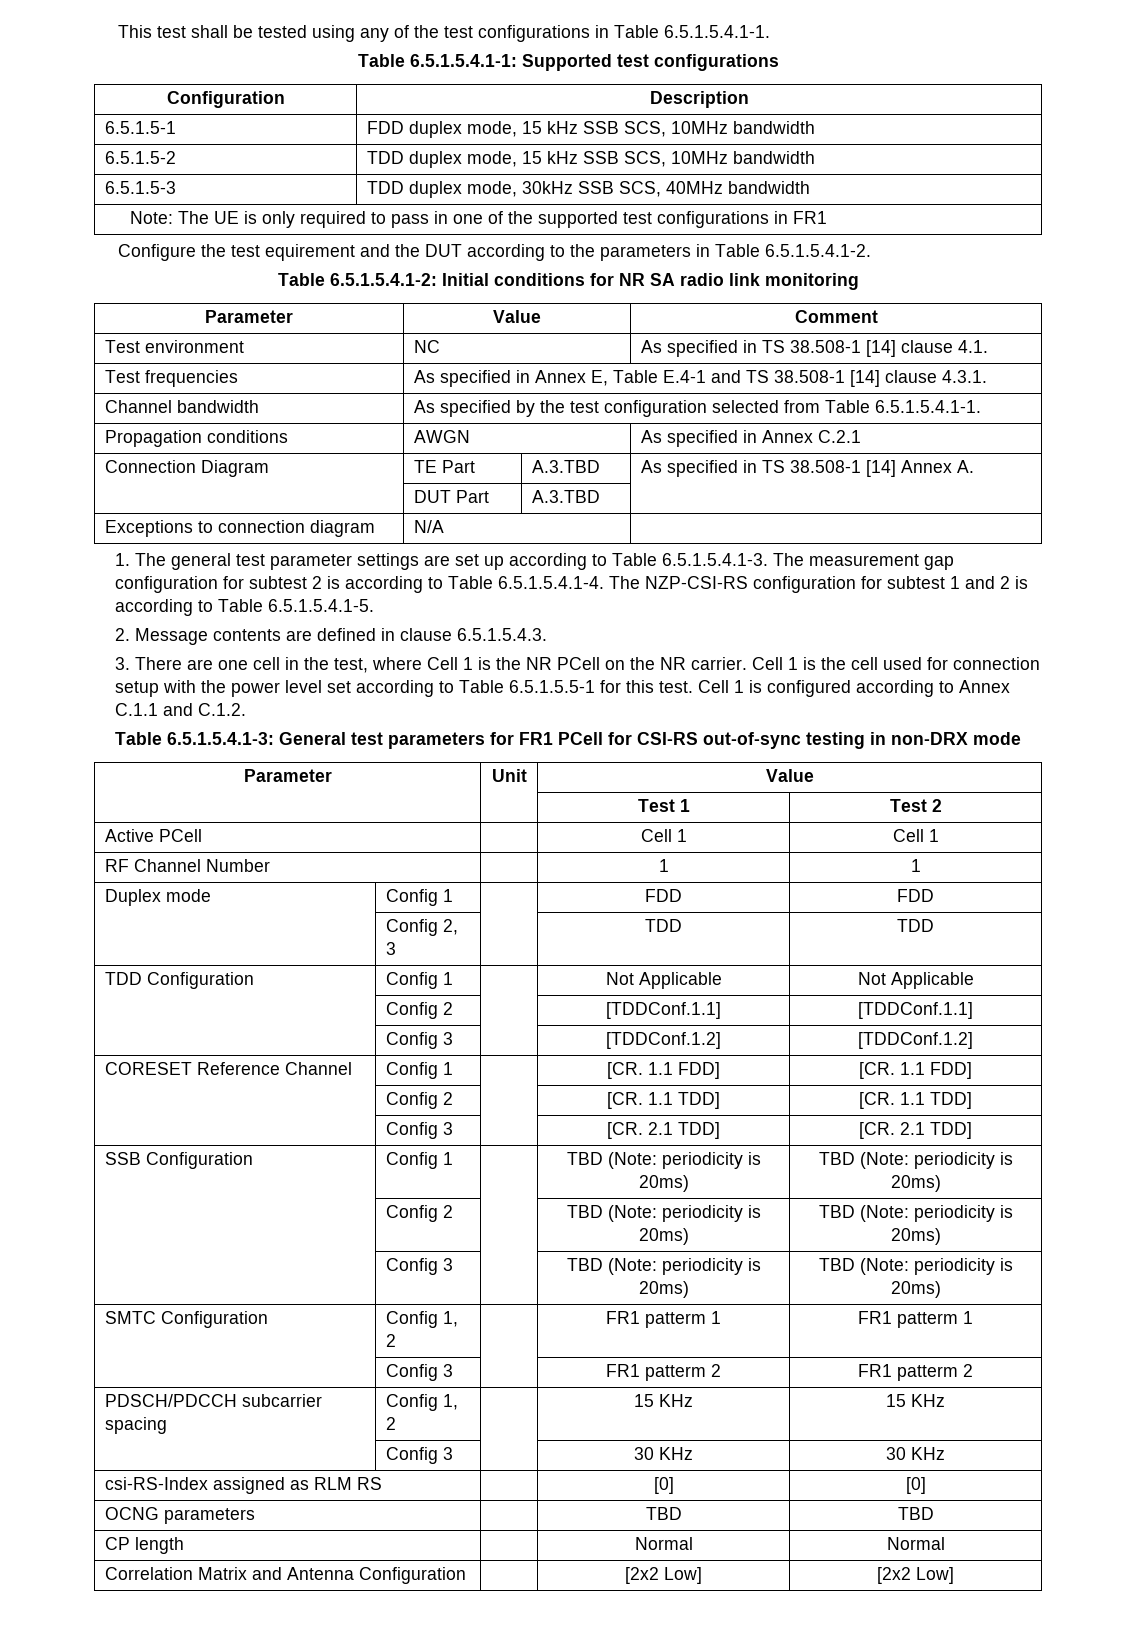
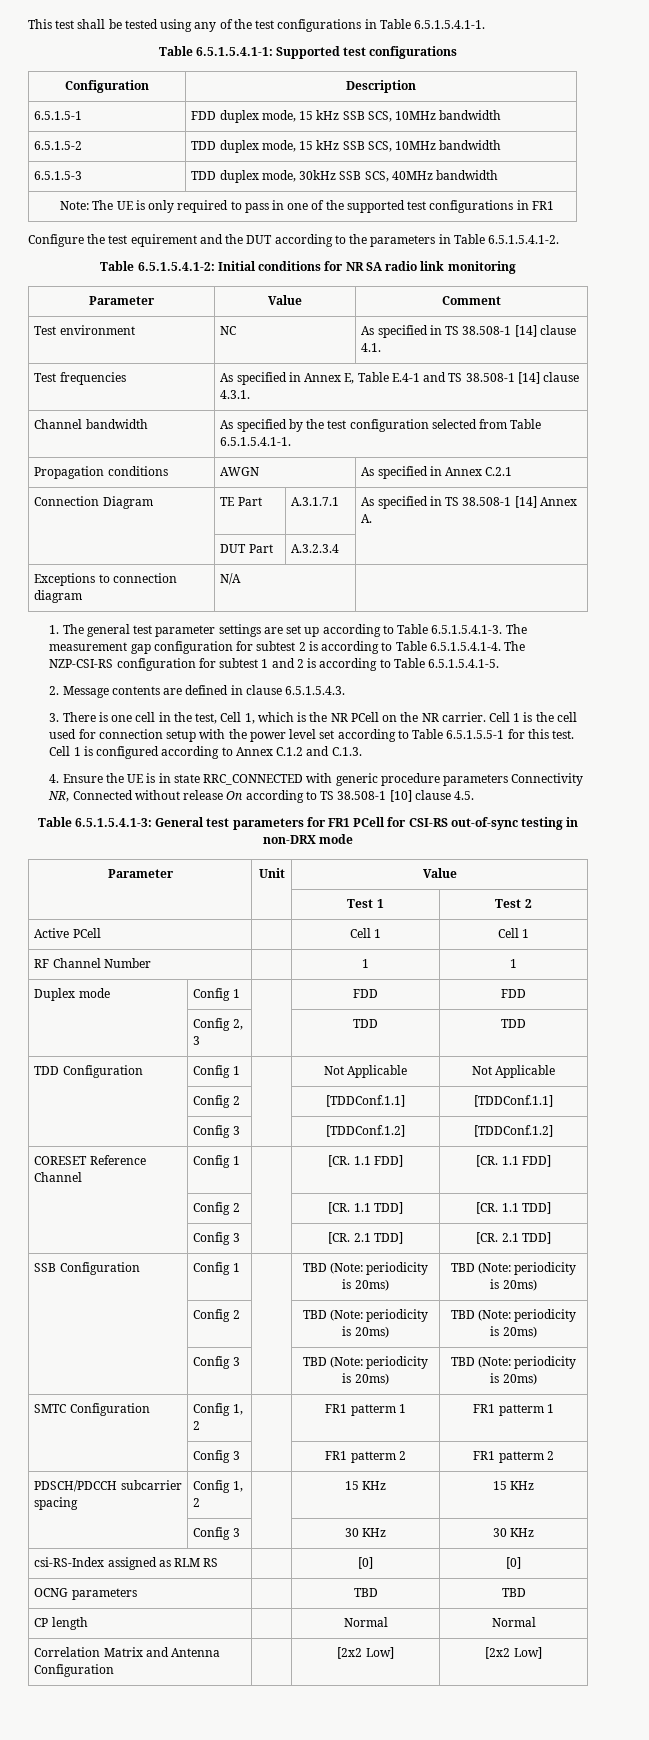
[531,460,600,473] A.3.TBD -> [291,497,340,506] A.3.1.7.1
[531,490,600,503] A.3.TBD -> [291,544,340,553] A.3.2.3.4
[187,659,214,670] are -> [98,712,108,722] is
[372,657,474,670] where Cell 1 -> [220,712,294,724] Cell 1, which
[115,703,247,716] C.1.1 and C.1.2. -> [276,746,362,756] [49,773,584,786] [48,790,475,803] C.1.2 and C.1.3. // 4. Ensure the UE is in state RRC_CONNECTED with generic procedure parameters Connectivity NR, Connected without release On according to TS 38.508-1 [10] clause 4.5.

